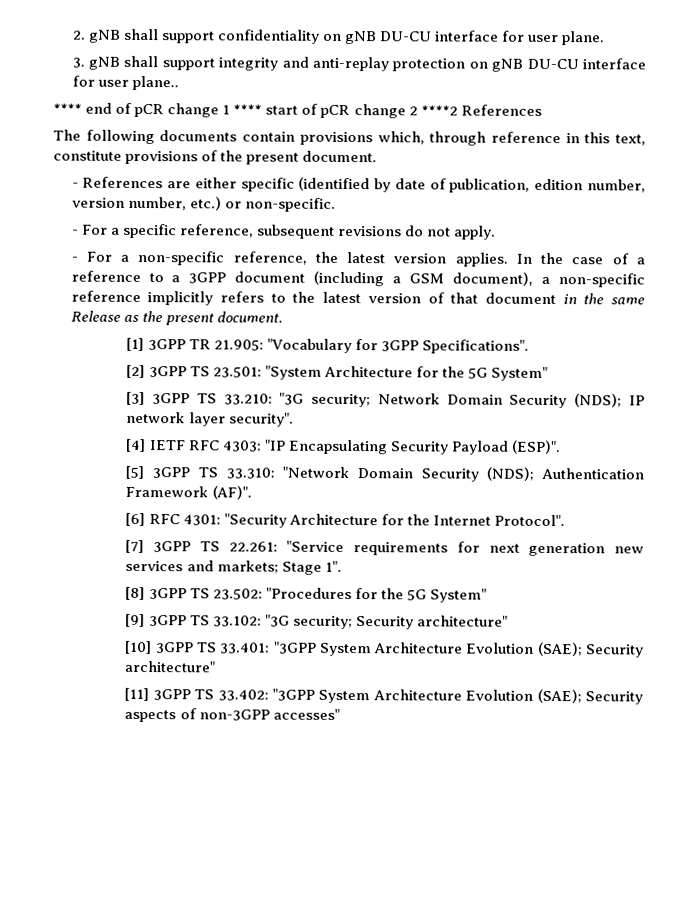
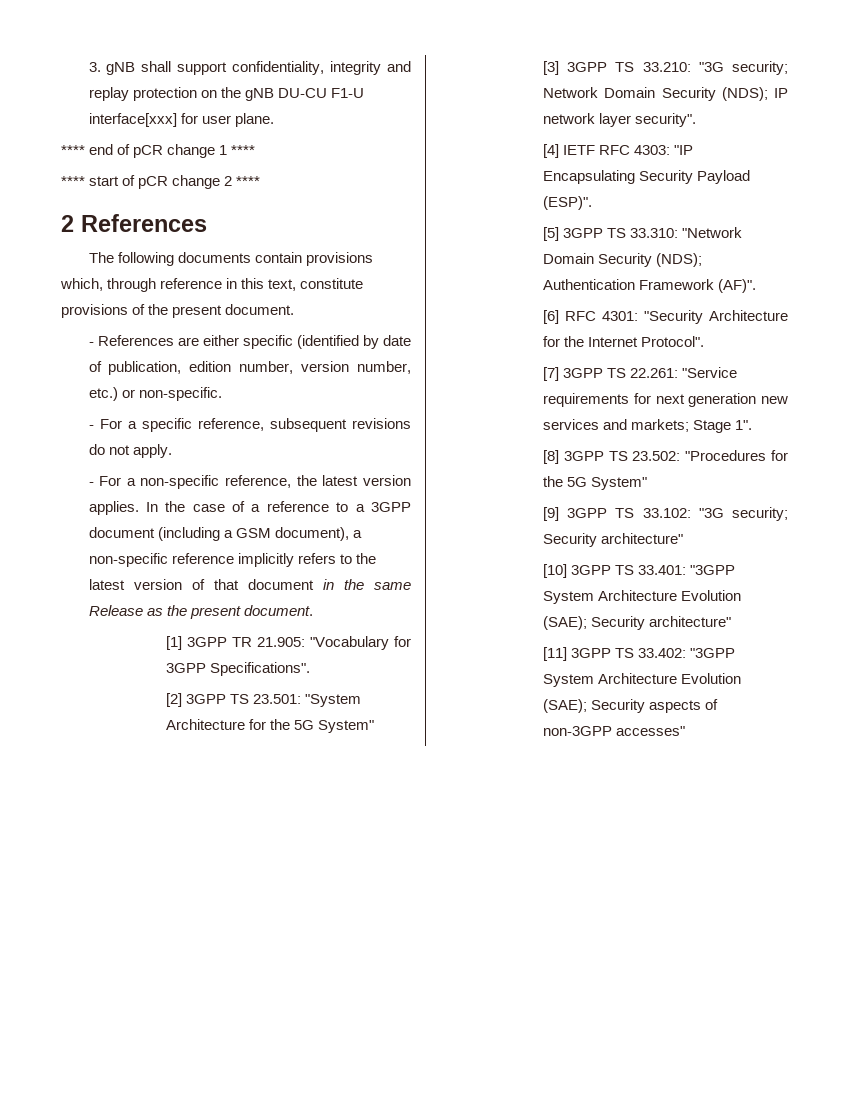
[71,28,606,46] 2. gNB shall support confidentiality on gNB DU-CU interface for user plane. // -> (88, 67) none
(215, 64) none -> [232,61,325,75] confidentiality,
[312,56,390,72] anti-replay -> [88,87,129,101] replay
[491,58,646,72] [71,75,179,91] gNB DU-CU interface for user plane.. -> [220,87,364,101] [88,113,274,127] the gNB DU-CU F1-U interface[xxx] for user plane.
(263, 109) none -> [61,176,85,186] // ****
[420,105,458,116] ****2 -> [236,176,261,186] [61,215,74,232] **** // 2

